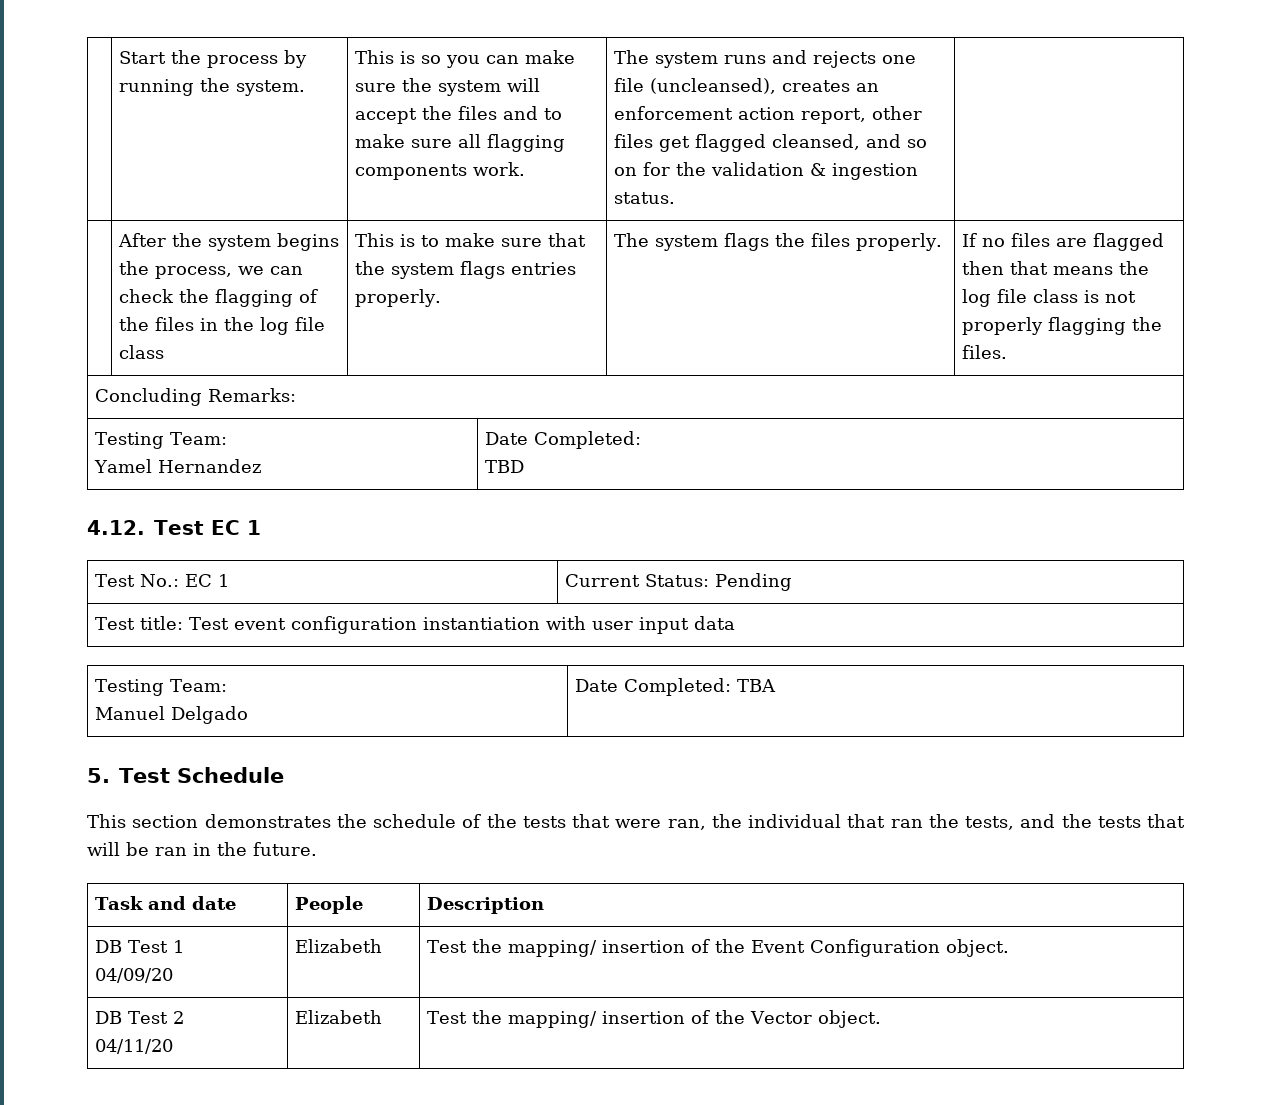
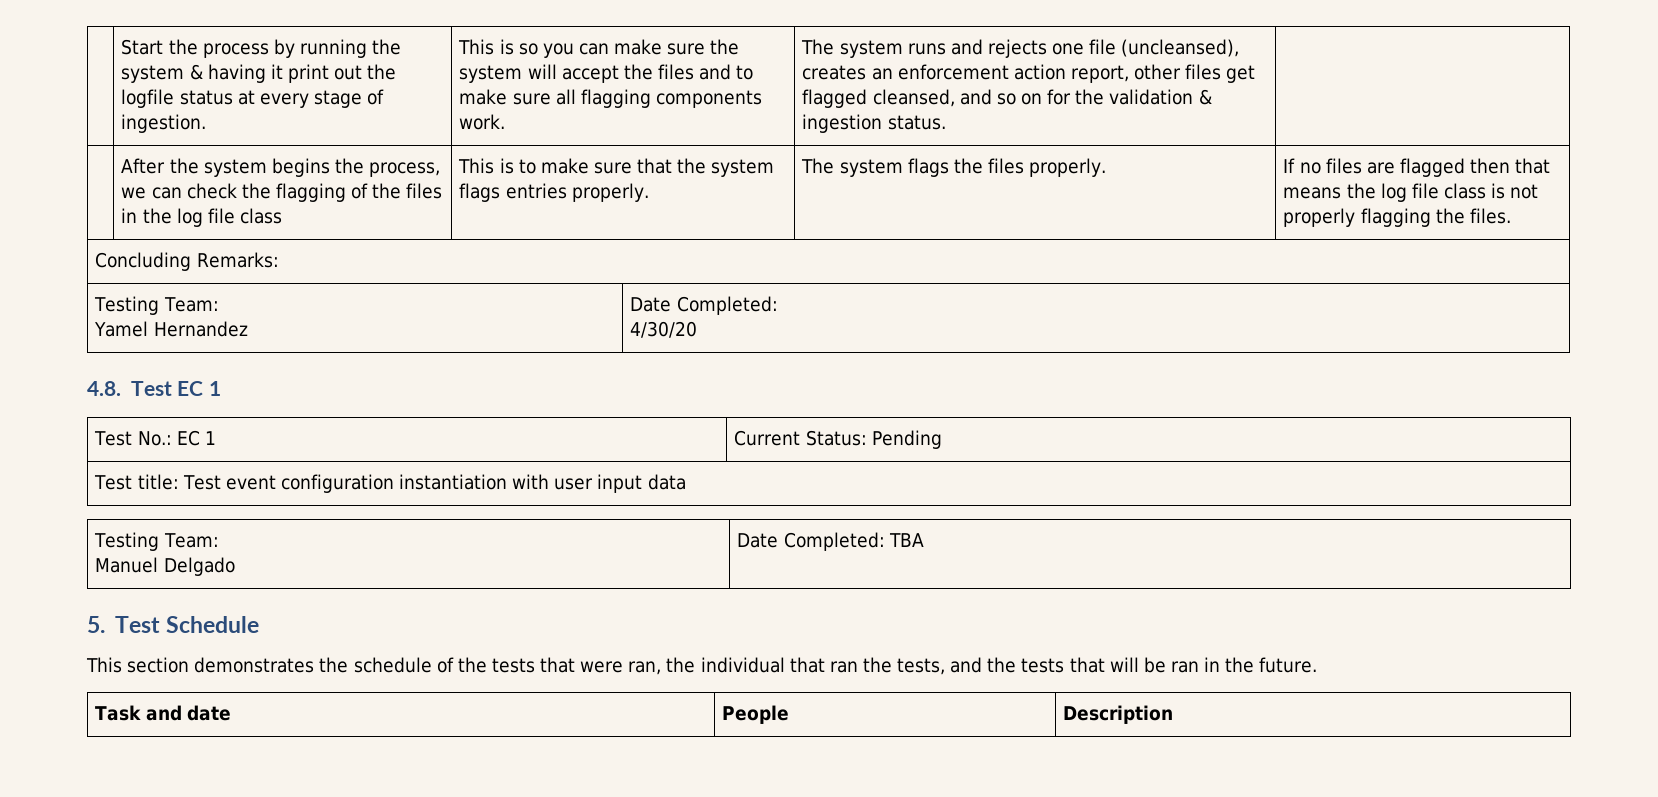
[235,80,305,96] system. -> [121,64,397,83] [121,89,385,108] [121,114,207,133] system & having it print out the logfile status at every stage of ingestion.
[484,460,524,473] [87,520,145,535] TBD // 4.12. -> [630,321,698,338] [87,381,121,396] 4/30/20 // 4.8.
[94,940,184,953] [94,968,173,983] [294,939,382,953] [426,939,1009,957] [94,1011,184,1024] [94,1039,173,1054] [294,1010,382,1024] [426,1010,881,1028] // DB Test 1 // 04/09/20 | Elizabeth | Test the mapping/ insertion of the Event Configuration object. // DB Test 2 // 04/11/20 | Elizabeth | Test the mapping/ insertion of the Vector object. -> (1174, 714) none

